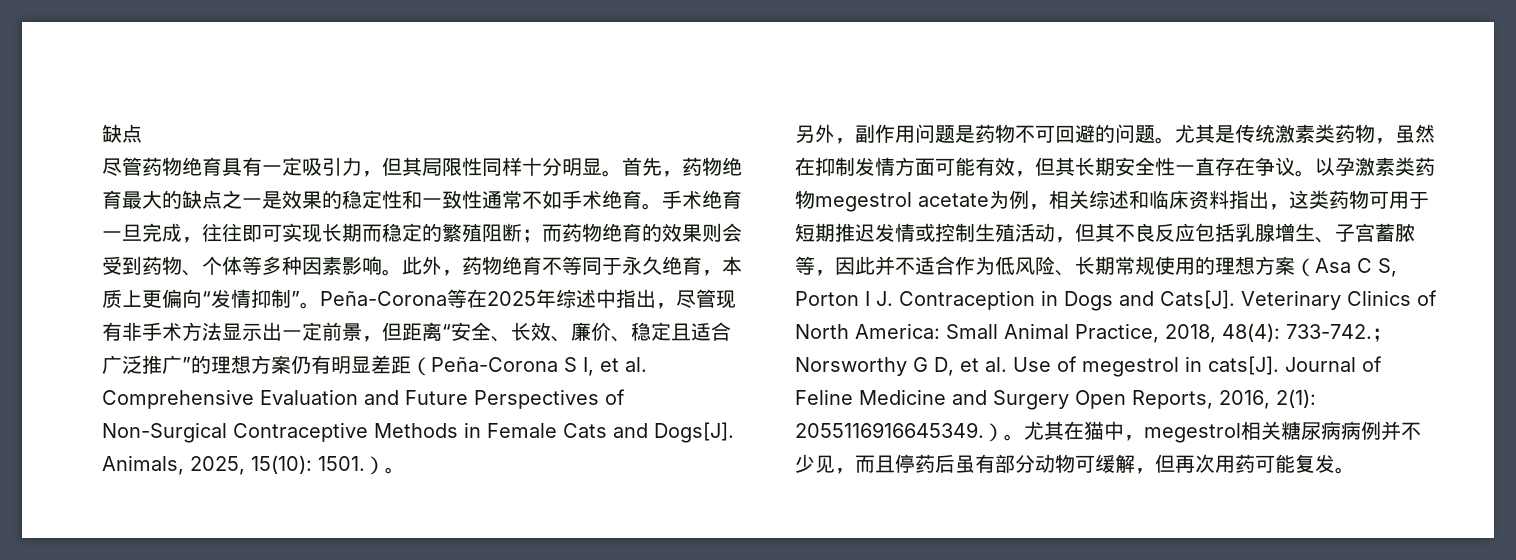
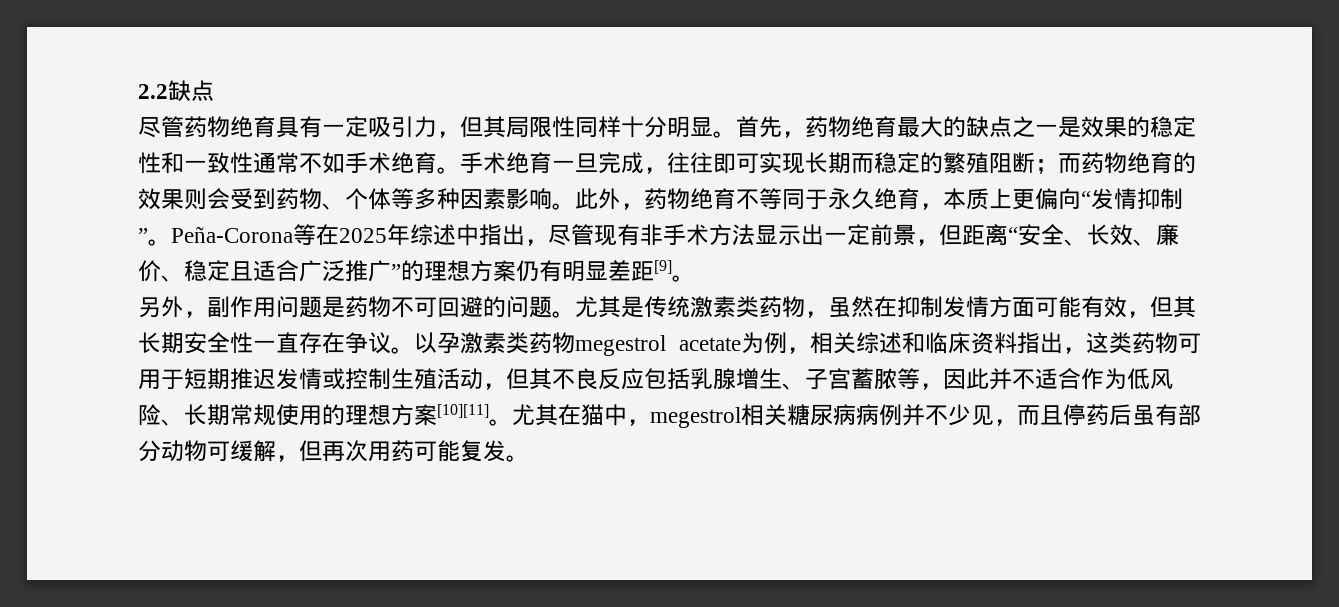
(102, 133) none -> [138,84,168,99] 2.2
[411,357,647,376] [102,389,625,409] [102,422,734,443] [102,455,385,475] （Peña-Corona S I, et al. Comprehensive Evaluation and Future Perspectives of Non-Surgical Contraceptive Methods in Female Cats and Dogs[J]. Animals, 2025, 15(10): 1501.） -> [654,260,672,274] [9]
[1295,258,1397,277] [795,290,1437,311] [795,323,1392,343] [795,356,1382,377] [795,389,1316,410] [795,422,1004,442] （Asa C S, Porton I J. Contraception in Dogs and Cats[J]. Veterinary Clinics of North America: Small Animal Practice, 2018, 48(4): 733-742.；Norsworthy G D, et al. Use of megestrol in cats[J]. Journal of Feline Medicine and Surgery Open Reports, 2016, 2(1): 2055116916645349.） -> [437,404,489,418] [10][11]

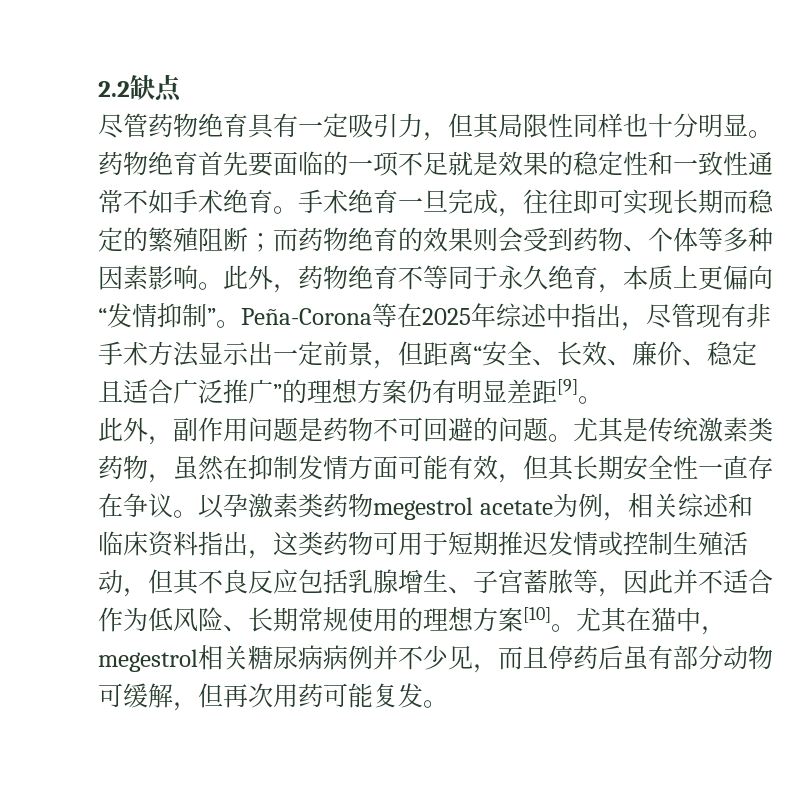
(621, 127) none -> [623,113,648,137] 也
[736,116,1058,138] 首先，药物绝育最大的缺点之一 -> [98,151,473,177] 药物绝育首先要面临的一项不足就
[138,297,161,318] 另 -> [98,417,123,442] 此
[437,404,489,418] [10][11] -> [523,607,551,623] [10]

